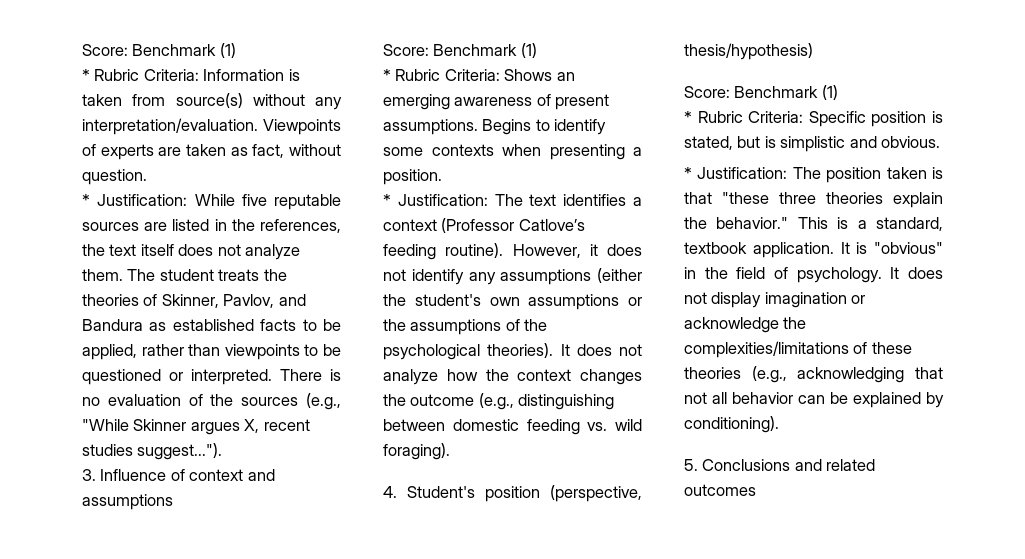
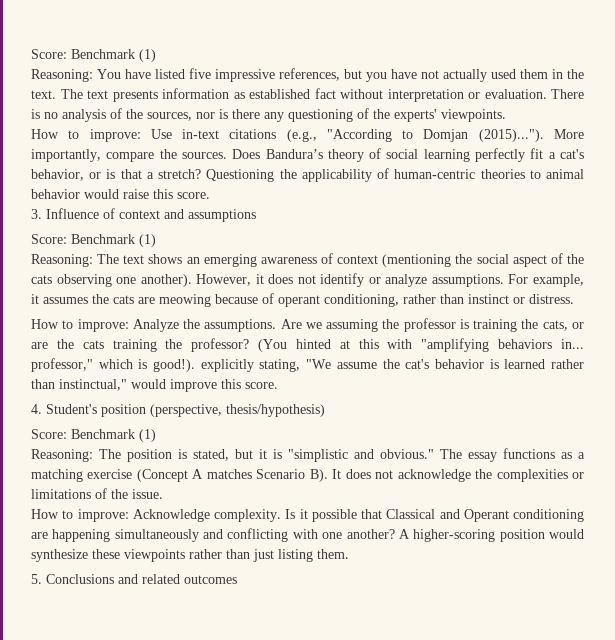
[82,43,236,58] [82,69,300,81] [82,93,342,110] [82,118,341,135] [82,144,341,160] [82,169,147,185] [82,194,341,210] [82,219,342,233] [82,244,301,260] [82,269,287,281] [82,294,306,308] [82,319,341,331] [82,344,341,360] [82,369,272,385] Score: Benchmark (1) // * Rubric Criteria: Information is taken from source(s) without any interpretation/evaluation. Viewpoints of experts are taken as fact, without question. // * Justification: While five reputable sources are listed in the references, the text itself does not analyze them. The student treats the theories of Skinner, Pavlov, and Bandura as established facts to be applied, rather than viewpoints to be questioned or interpreted. -> [31,49,156,62] [31,68,584,82] [31,88,547,102] Score: Benchmark (1) // Reasoning: You have listed five impressive references, but you have not actually used them in the text. The text presents information as established fact without interpretation or evaluation.
[107,393,342,410] [82,419,310,435] [82,443,223,460] evaluation of the sources (e.g., "While Skinner argues X, recent studies suggest..."). -> [62,108,506,122] [31,129,584,142] [31,148,584,162] [31,168,584,182] [31,189,210,199] analysis of the sources, nor is there any questioning of the experts' viewpoints. // How to improve: Use in-text citations (e.g., "According to Domjan (2015)..."). More importantly, compare the sources. Does Bandura’s theory of social learning perfectly fit a cat's behavior, or is that a stretch? Questioning the applicability of human-centric theories to animal behavior would raise this score.
[383,69,575,81] [383,94,610,110] [383,119,607,135] [383,144,642,160] [383,169,442,185] [383,194,642,206] [383,218,585,233] [383,243,504,260] * Rubric Criteria: Shows an emerging awareness of present assumptions. Begins to identify some contexts when presenting a position. // * Justification: The text identifies a context (Professor Catlove’s feeding routine). -> [31,253,584,267] [31,274,192,287] Reasoning: The text shows an emerging awareness of context (mentioning the social aspect of the cats observing one another).
[468,268,642,285] [383,294,642,310] [383,319,548,335] [383,343,642,360] [383,369,642,385] [383,393,615,410] [383,419,642,435] [383,443,450,460] any assumptions (either the student's own assumptions or the assumptions of the psychological theories). It does not analyze how the context changes the outcome (e.g., distinguishing between domestic feeding vs. wild foraging). -> [368,274,585,287] [31,293,574,307] [31,318,584,332] [31,338,585,352] [31,358,584,372] [31,379,278,392] or analyze assumptions. For example, it assumes the cats are meowing because of operant conditioning, rather than instinct or distress. // How to improve: Analyze the assumptions. Are we assuming the professor is training the cats, or are the cats training the professor? (You hinted at this with "amplifying behaviors in... professor," which is good!). explicitly stating, "We assume the cat's behavior is learned rather than instinctual," would improve this score.
[684,111,943,127] [684,136,941,152] [684,167,943,183] [684,192,943,208] [684,217,943,231] [684,242,943,258] [684,267,943,283] [684,292,866,308] [684,317,807,333] [684,341,912,358] [684,366,943,383] [684,392,944,408] [684,416,779,433] * Rubric Criteria: Specific position is stated, but is simplistic and obvious. // * Justification: The position taken is that "these three theories explain the behavior." This is a standard, textbook application. It is "obvious" in the field of psychology. It does not display imagination or acknowledge the complexities/limitations of these theories (e.g., acknowledging that not all behavior can be explained by conditioning). -> [31,448,585,462] [31,469,584,482] [31,488,163,499] [31,509,584,522] [31,528,585,542] [31,549,349,562] Reasoning: The position is stated, but it is "simplistic and obvious." The essay functions as a matching exercise (Concept A matches Scenario B). It does not acknowledge the complexities or limitations of the issue. // How to improve: Acknowledge complexity. Is it possible that Classical and Operant conditioning are happening simultaneously and conflicting with one another? A higher-scoring position would synthesize these viewpoints rather than just listing them.

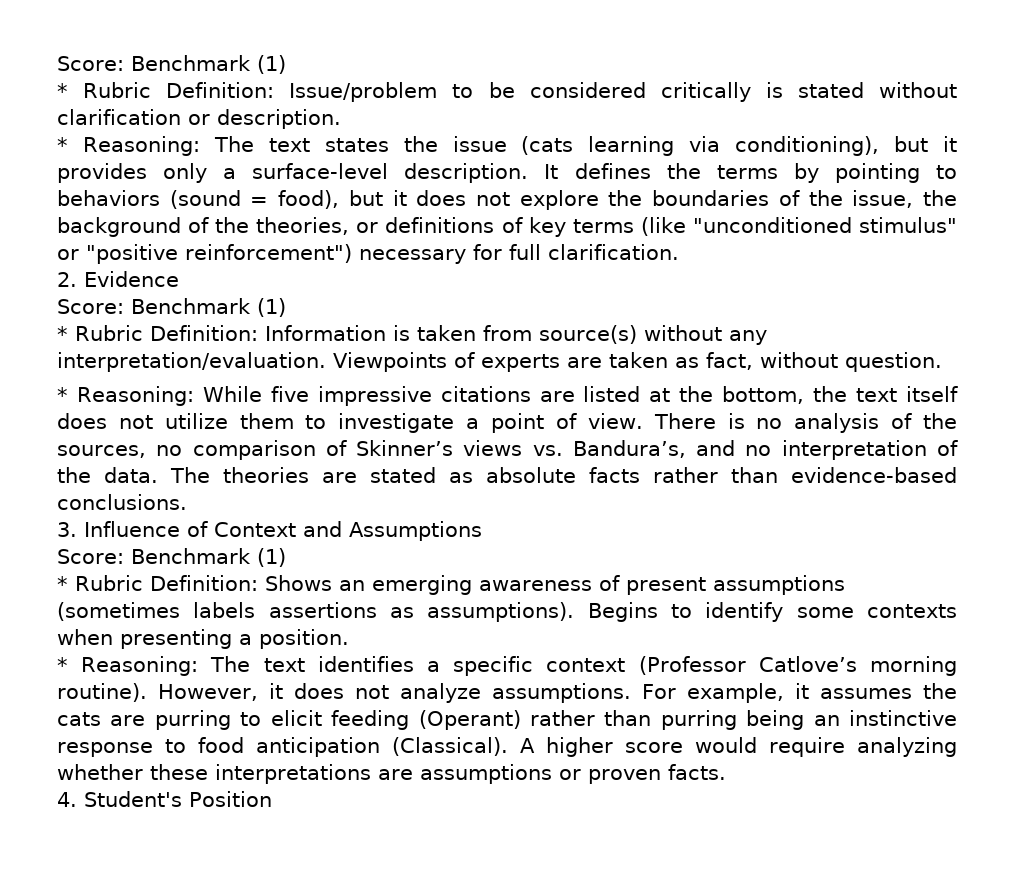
[31,49,156,62] [31,68,584,82] [31,88,547,102] Score: Benchmark (1) // Reasoning: You have listed five impressive references, but you have not actually used them in the text. The text presents information as established fact without interpretation or evaluation. -> [57,55,286,74] [57,82,957,102] [57,109,341,129] [57,136,957,156] [57,163,958,183] [57,190,957,210] [57,217,957,237] [57,244,679,264] [57,271,179,287] [57,298,286,317] [57,325,767,345] [57,352,942,372] [57,386,958,406] [57,413,643,433] Score: Benchmark (1) // * Rubric Definition: Issue/problem to be considered critically is stated without clarification or description. // * Reasoning: The text states the issue (cats learning via conditioning), but it provides only a surface-level description. It defines the terms by pointing to behaviors (sound = food), but it does not explore the boundaries of the issue, the background of the theories, or definitions of key terms (like "unconditioned stimulus" or "positive reinforcement") necessary for full clarification. // 2. Evidence // Score: Benchmark (1) // * Rubric Definition: Information is taken from source(s) without any interpretation/evaluation. Viewpoints of experts are taken as fact, without question. // * Reasoning: While five impressive citations are listed at the bottom, the text itself does not utilize them to investigate a point of view.
[196,108,506,122] [31,129,584,142] [31,148,584,162] [31,168,584,182] [31,189,210,199] nor is there any questioning of the experts' viewpoints. // How to improve: Use in-text citations (e.g., "According to Domjan (2015)..."). More importantly, compare the sources. Does Bandura’s theory of social learning perfectly fit a cat's behavior, or is that a stretch? Questioning the applicability of human-centric theories to animal behavior would raise this score. -> [156,440,958,460] [57,467,957,483] [57,494,187,510] no comparison of Skinner’s views vs. Bandura’s, and no interpretation of the data. The theories are stated as absolute facts rather than evidence-based conclusions.
[119,209,256,222] [31,234,156,247] [31,253,584,267] [31,274,192,287] context and assumptions // Score: Benchmark (1) // Reasoning: The text shows an emerging awareness of context (mentioning the social aspect of the cats observing one another). -> [214,521,482,541] [57,548,286,567] [57,575,845,595] [57,602,958,622] [57,629,349,649] [57,656,958,676] [57,683,147,702] Context and Assumptions // Score: Benchmark (1) // * Rubric Definition: Shows an emerging awareness of present assumptions (sometimes labels assertions as assumptions). Begins to identify some contexts when presenting a position. // * Reasoning: The text identifies a specific context (Professor Catlove’s morning routine).
[320,273,381,287] identify or -> (390, 692) none
[159,293,574,307] [31,318,584,332] [31,338,585,352] [31,358,584,372] [31,379,278,392] [31,404,325,417] [31,429,156,442] [31,448,585,462] [31,469,584,482] [31,488,163,499] [31,509,584,522] [31,528,585,542] [31,549,349,562] [31,574,237,584] meowing because of operant conditioning, rather than instinct or distress. // How to improve: Analyze the assumptions. Are we assuming the professor is training the cats, or are the cats training the professor? (You hinted at this with "amplifying behaviors in... professor," which is good!). explicitly stating, "We assume the cat's behavior is learned rather than instinctual," would improve this score. // 4. Student's position (perspective, thesis/hypothesis) // Score: Benchmark (1) // Reasoning: The position is stated, but it is "simplistic and obvious." The essay functions as a matching exercise (Concept A matches Scenario B). It does not acknowledge the complexities or limitations of the issue. // How to improve: Acknowledge complexity. Is it possible that Classical and Operant conditioning are happening simultaneously and conflicting with one another? A higher-scoring position would synthesize these viewpoints rather than just listing them. // 5. Conclusions and related outcomes -> [154,710,957,730] [57,737,957,757] [57,764,726,784] [57,791,272,807] purring to elicit feeding (Operant) rather than purring being an instinctive response to food anticipation (Classical). A higher score would require analyzing whether these interpretations are assumptions or proven facts. // 4. Student's Position

